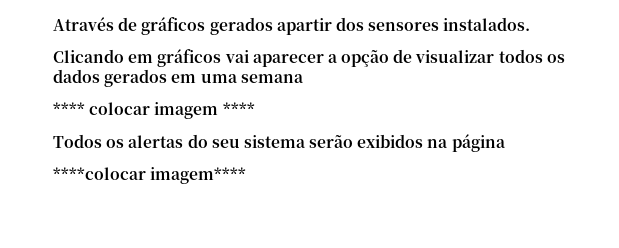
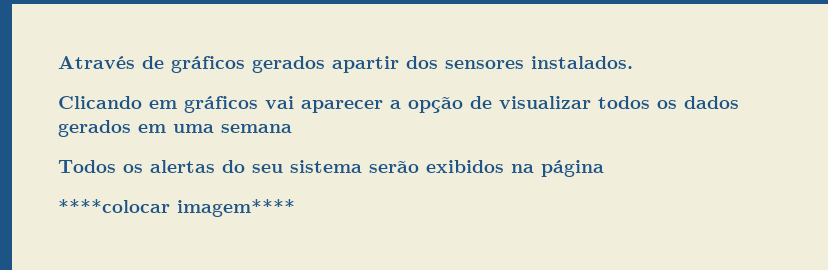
[53,102,255,119] // **** colocar imagem **** -> (292, 128) none

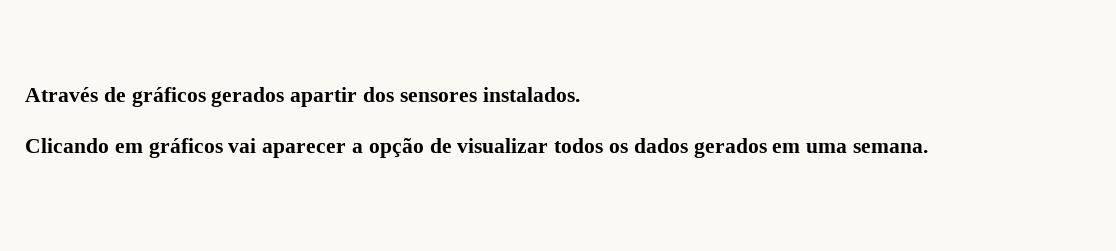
[221,124,292,133] [58,160,604,177] [58,199,295,217] semana // Todos os alertas do seu sistema serão exibidos na página // ****colocar imagem**** -> [853,143,929,153] semana.

